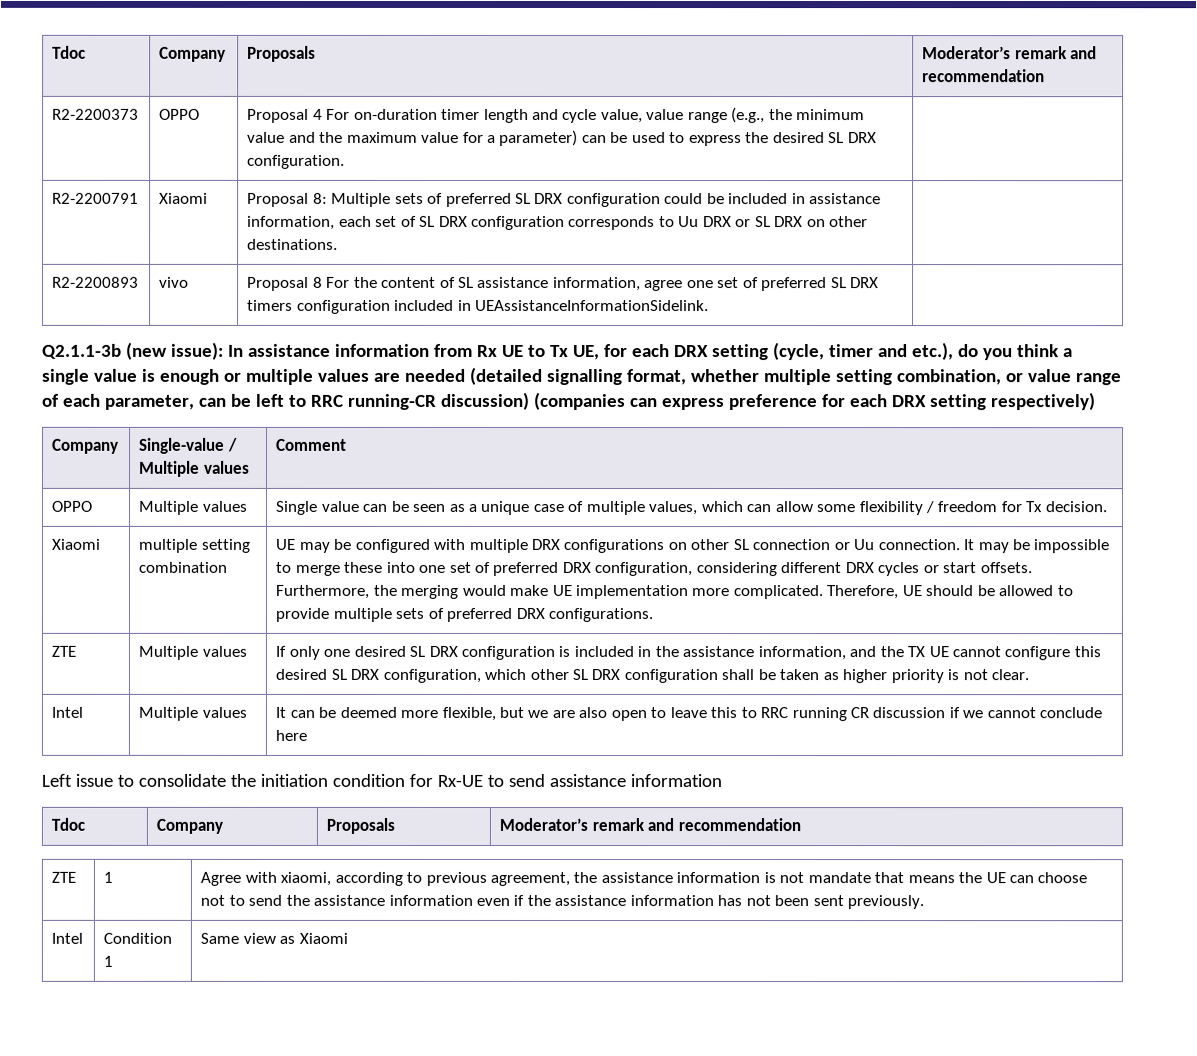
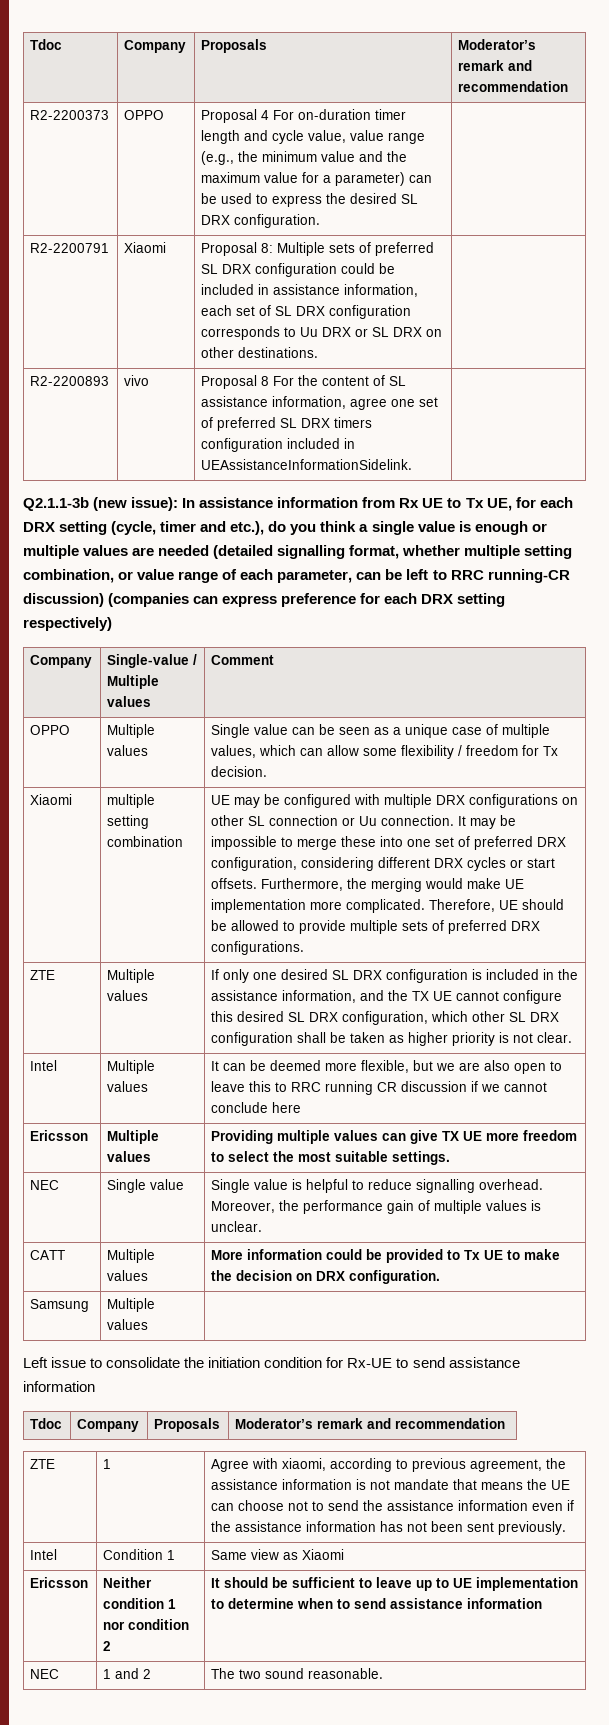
(308, 735) none -> [30,1130,89,1141] [107,1130,160,1144] [107,1151,152,1162] [211,1130,578,1144] [211,1151,451,1165] [30,1180,60,1190] [107,1179,185,1193] [211,1179,544,1193] [211,1200,542,1214] [211,1221,263,1232] [30,1250,66,1260] [107,1249,156,1263] [107,1270,149,1281] [211,1249,561,1263] [211,1270,441,1284] [30,1299,90,1312] [107,1298,156,1312] [107,1319,149,1330] // Ericsson | Multiple values | Providing multiple values can give TX UE more freedom to select the most suitable settings. // NEC | Single value | Single value is helpful to reduce signalling overhead. Moreover, the performance gain of multiple values is unclear. // CATT | Multiple values | More information could be provided to Tx UE to make the decision on DRX configuration. // Samsung | Multiple values |
(348, 938) none -> [30,1577,89,1588] [103,1577,153,1588] [103,1598,177,1609] [103,1619,190,1630] [103,1641,112,1651] [211,1577,579,1591] [211,1598,543,1609] [30,1669,60,1679] [103,1668,152,1679] [211,1668,384,1679] // Ericsson | Neither condition 1 nor condition 2 | It should be sufficient to leave up to UE implementation to determine when to send assistance information // NEC | 1 and 2 | The two sound reasonable.

